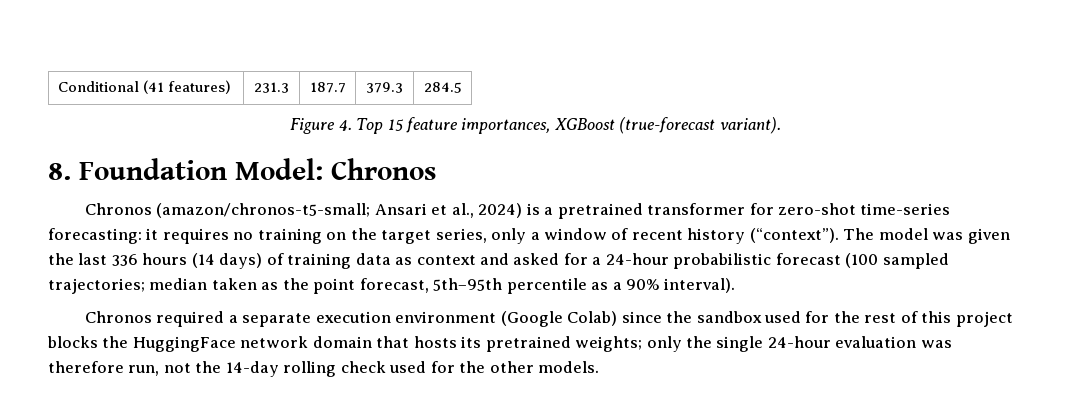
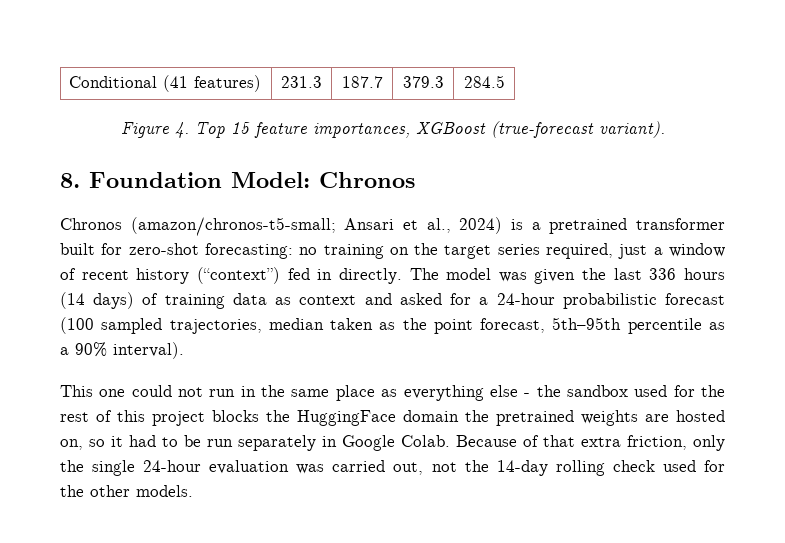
(746, 209) none -> [60,243,95,255] built
[860,203,951,215] [48,228,229,244] time-series forecasting: it requires -> [204,243,293,259] forecasting:
[435,228,527,244] series, only -> [497,243,648,259] series required, just
[749,228,839,243] (“context”). -> [196,267,402,284] (“context”) fed in directly.
[48,278,145,294] trajectories; -> [169,319,262,334] trajectories,
[84,311,662,327] Chronos required a separate execution environment (Google Colab) since -> [60,385,531,401] This one could not run in the same place as everything else -
[240,336,643,352] network domain that hosts its pretrained weights; -> [403,410,725,426] [60,435,687,451] domain the pretrained weights are hosted on, so it had to be run separately in Google Colab. Because of that extra friction,
[48,361,160,376] therefore run, -> [332,460,424,475] carried out,

